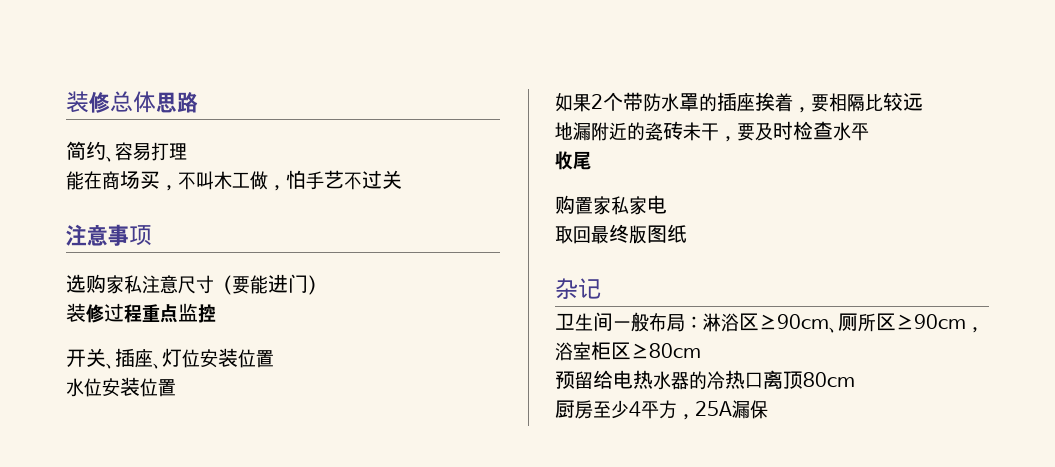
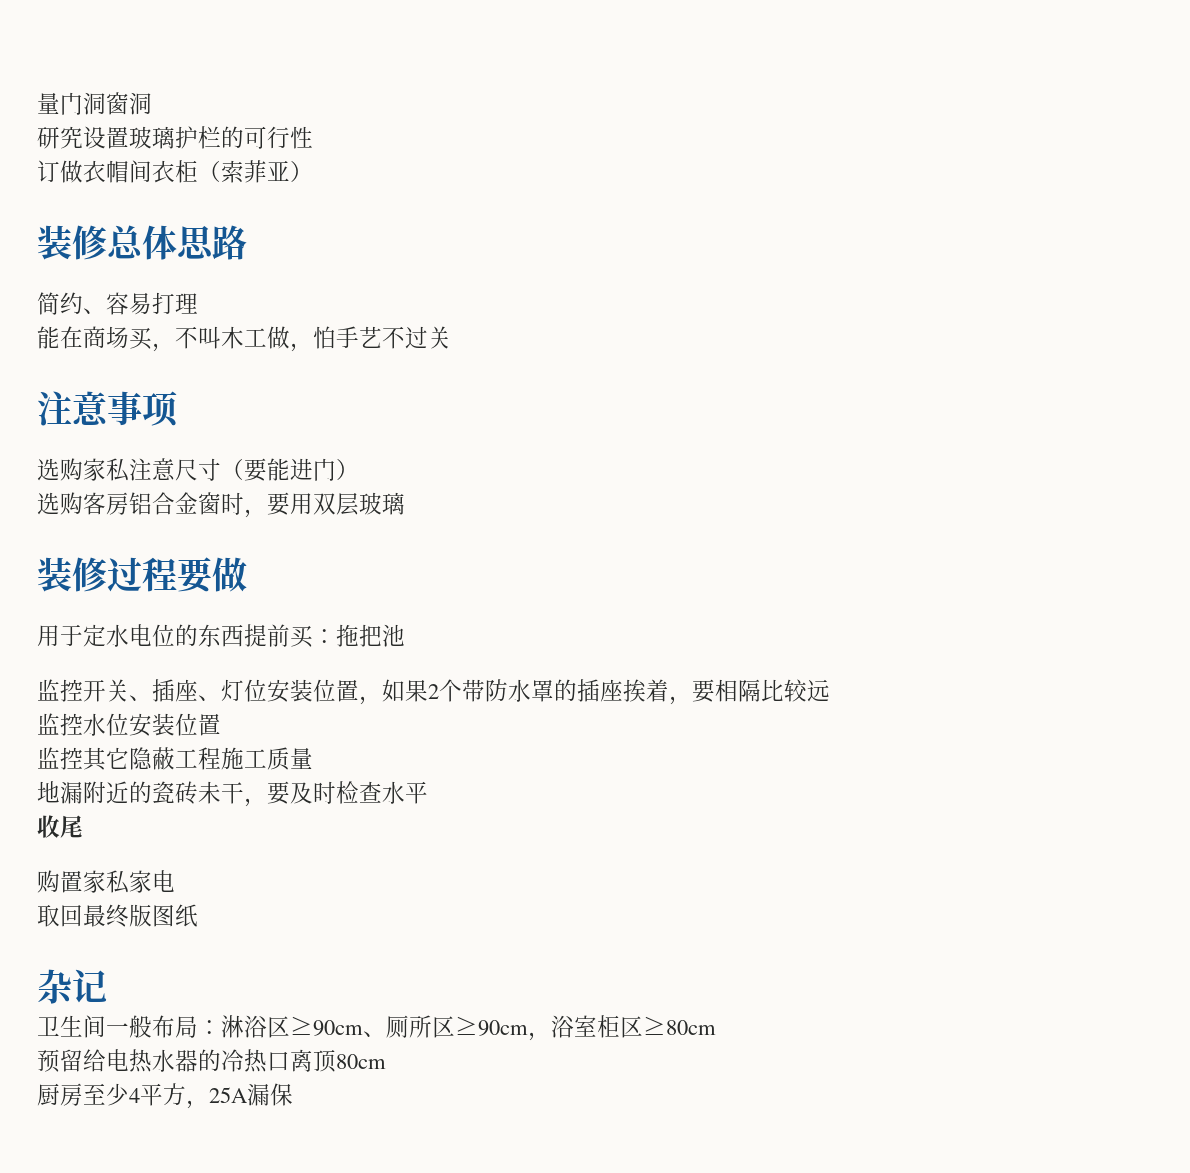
(66, 102) none -> [37,92,152,115] [37,126,313,149] [37,160,313,183] 量门洞窗洞 // 研究设置玻璃护栏的可行性 // 订做衣帽间衣柜（索菲亚） //
[66,303,216,323] 装修过程重点监控 // -> [37,492,405,518] [37,557,247,594] [37,624,405,648] [37,679,83,702] 选购客房铝合金窗时，要用双层玻璃 // 装修过程要做 // 用于定水电位的东西提前买：拖把池 // 监控
[66,377,176,397] // 水位安装位置 // -> [359,696,382,705] ，
(923, 102) none -> [37,713,221,737] [37,747,313,771] // 监控水位安装位置 // 监控其它隐蔽工程施工质量

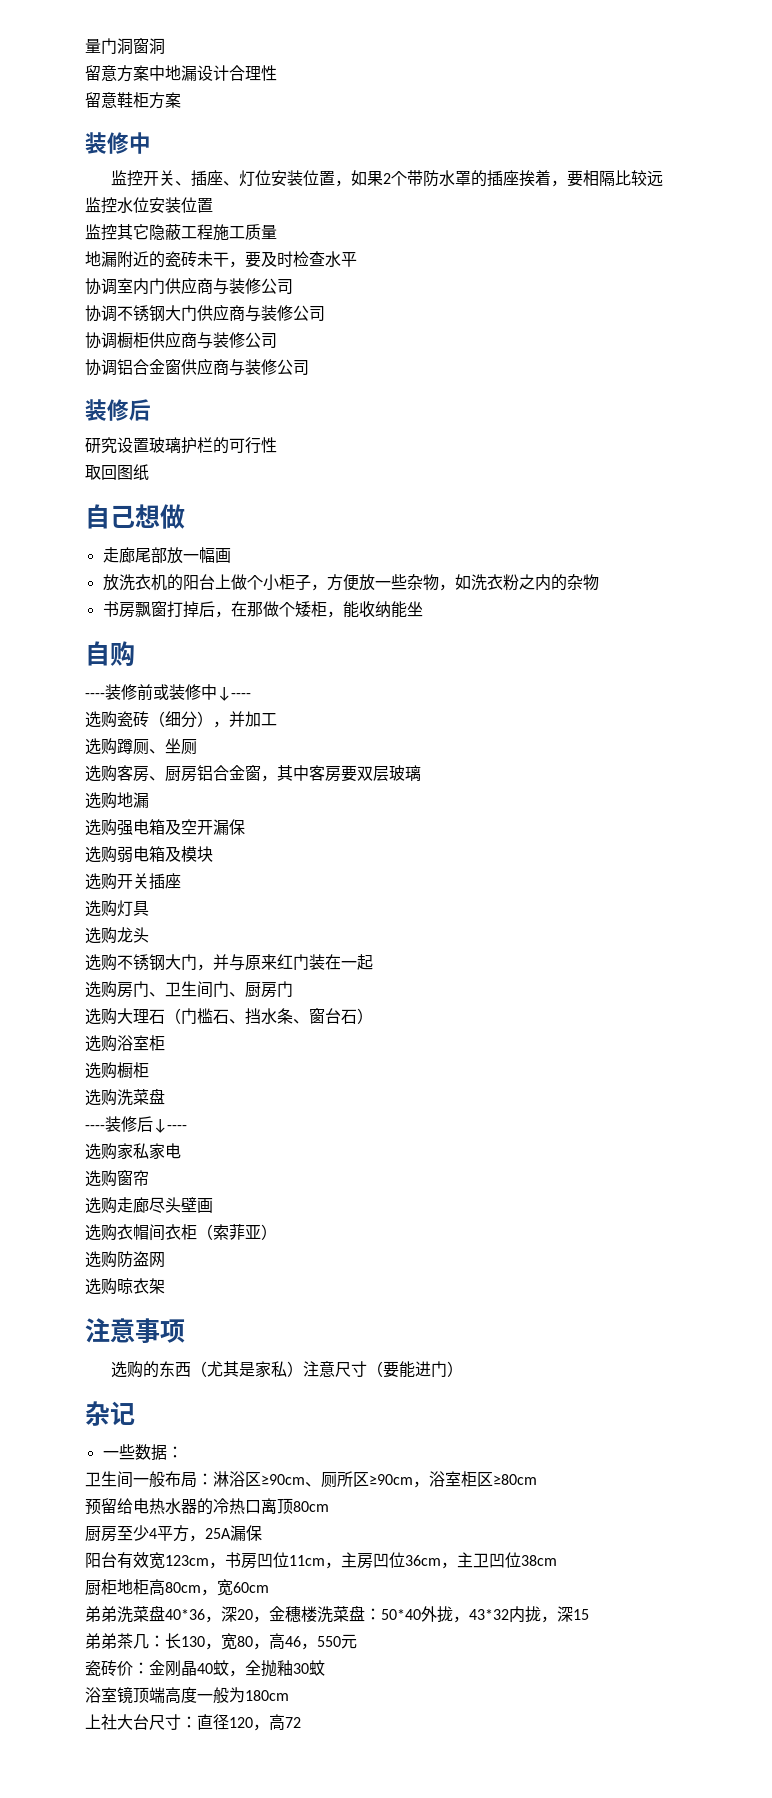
[37,126,313,149] [37,160,313,183] [37,225,247,260] [37,292,198,315] [37,326,451,352] [37,391,179,428] [37,458,359,482] [37,492,405,518] [37,557,247,594] [37,624,405,648] 研究设置玻璃护栏的可行性 // 订做衣帽间衣柜（索菲亚） // 装修总体思路 // 简约、容易打理 // 能在商场买，不叫木工做，怕手艺不过关 // 注意事项 // 选购家私注意尺寸（要能进门） // 选购客房铝合金窗时，要用双层玻璃 // 装修过程要做 // 用于定水电位的东西提前买：拖把池 -> [85,65,277,82] [85,92,181,109] [85,132,151,154] 留意方案中地漏设计合理性 // 留意鞋柜方案 // 装修中
[37,815,83,838] [37,870,175,894] [37,904,198,928] 收尾 // 购置家私家电 // 取回最终版图纸 -> [85,277,293,295] [85,304,325,322] [85,331,277,349] [85,358,309,376] [85,399,151,421] [85,437,277,454] [85,464,149,481] [85,504,185,529] [102,547,231,564] [102,574,599,591] [102,601,423,618] [85,641,135,666] [85,684,251,701] [85,711,277,728] [85,738,197,755] [85,765,421,782] [85,792,149,809] [85,819,245,836] [85,846,213,863] [85,873,181,890] [85,900,149,917] [85,927,149,944] [85,954,373,971] [85,981,293,998] [85,1008,373,1025] [85,1035,165,1052] [85,1062,149,1079] [85,1088,165,1106] [85,1116,187,1133] [85,1143,181,1160] [85,1170,149,1187] [85,1197,213,1214] [85,1224,277,1241] [85,1251,165,1268] [85,1278,165,1295] [85,1318,185,1343] [110,1361,463,1378] 协调室内门供应商与装修公司 // 协调不锈钢大门供应商与装修公司 // 协调橱柜供应商与装修公司 // 协调铝合金窗供应商与装修公司 // 装修后 // 研究设置玻璃护栏的可行性 // 取回图纸 // 自己想做 // 走廊尾部放一幅画 // 放洗衣机的阳台上做个小柜子，方便放一些杂物，如洗衣粉之内的杂物 // 书房飘窗打掉后，在那做个矮柜，能收纳能坐 // 自购 // ----装修前或装修中↓---- // 选购瓷砖（细分），并加工 // 选购蹲厕、坐厕 // 选购客房、厨房铝合金窗，其中客房要双层玻璃 // 选购地漏 // 选购强电箱及空开漏保 // 选购弱电箱及模块 // 选购开关插座 // 选购灯具 // 选购龙头 // 选购不锈钢大门，并与原来红门装在一起 // 选购房门、卫生间门、厨房门 // 选购大理石（门槛石、挡水条、窗台石） // 选购浴室柜 // 选购橱柜 // 选购洗菜盘 // ----装修后↓---- // 选购家私家电 // 选购窗帘 // 选购走廊尽头壁画 // 选购衣帽间衣柜（索菲亚） // 选购防盗网 // 选购晾衣架 // 注意事项 // 选购的东西（尤其是家私）注意尺寸（要能进门）
(107, 986) none -> [102,1444,183,1461] // 一些数据：
(293, 1094) none -> [85,1552,557,1569] [85,1579,269,1596] [85,1605,589,1623] [85,1633,357,1650] [85,1660,325,1677] [85,1686,289,1704] [85,1714,301,1731] // 阳台有效宽123cm，书房凹位11cm，主房凹位36cm，主卫凹位38cm // 厨柜地柜高80cm，宽60cm // 弟弟洗菜盘40*36，深20，金穗楼洗菜盘：50*40外拢，43*32内拢，深15 // 弟弟茶几：长130，宽80，高46，550元 // 瓷砖价：金刚晶40蚊，全抛釉30蚊 // 浴室镜顶端高度一般为180cm // 上社大台尺寸：直径120，高72

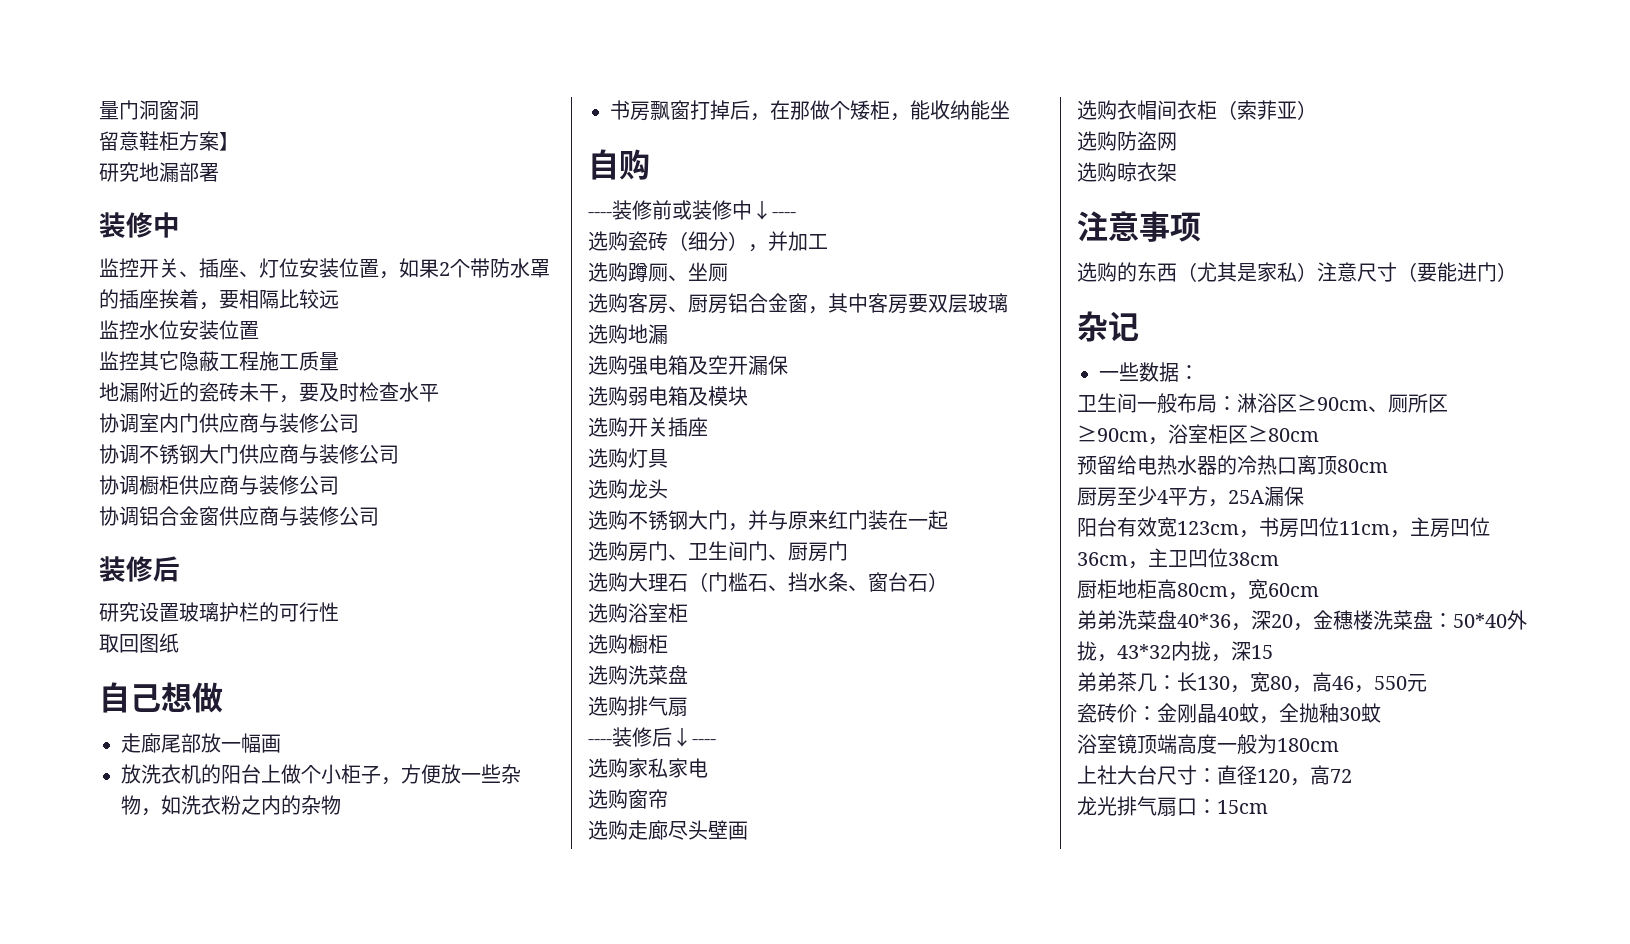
[85,65,277,82] // 留意方案中地漏设计合理性 -> (199, 110) none
(181, 100) none -> [219,132,239,151] [99,162,219,182] 】 // 研究地漏部署
(165, 1096) none -> [588,696,688,716] // 选购排气扇
(301, 1722) none -> [1077,796,1268,816] // 龙光排气扇口：15cm

